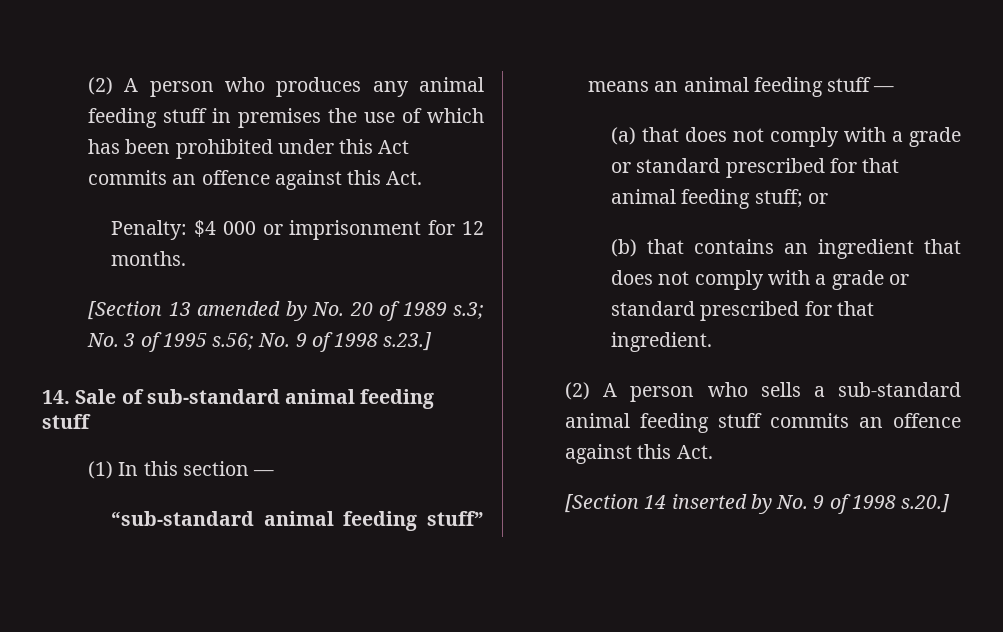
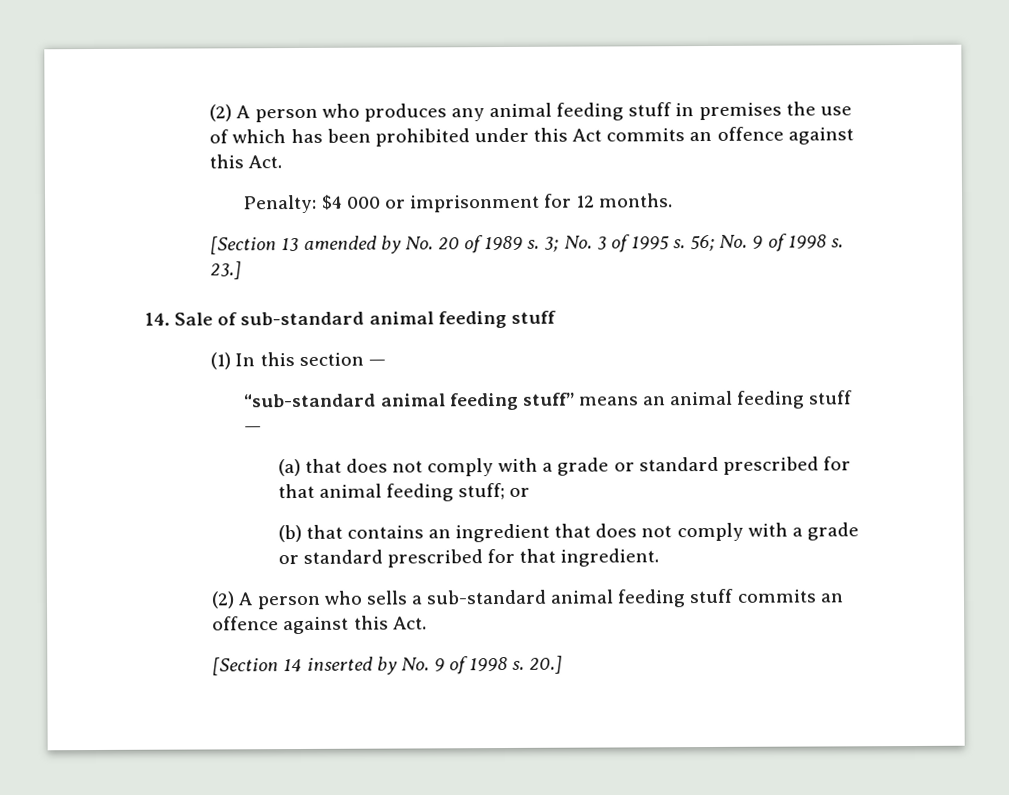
[453,302,485,319] s.3; -> [527,236,560,252] s. 3;
[212,332,433,352] s.56; No. 9 of 1998 s.23.] -> [673,233,844,252] [210,261,243,280] s. 56; No. 9 of 1998 s. 23.]
[901,494,951,513] s.20.] -> [512,655,564,674] s. 20.]

